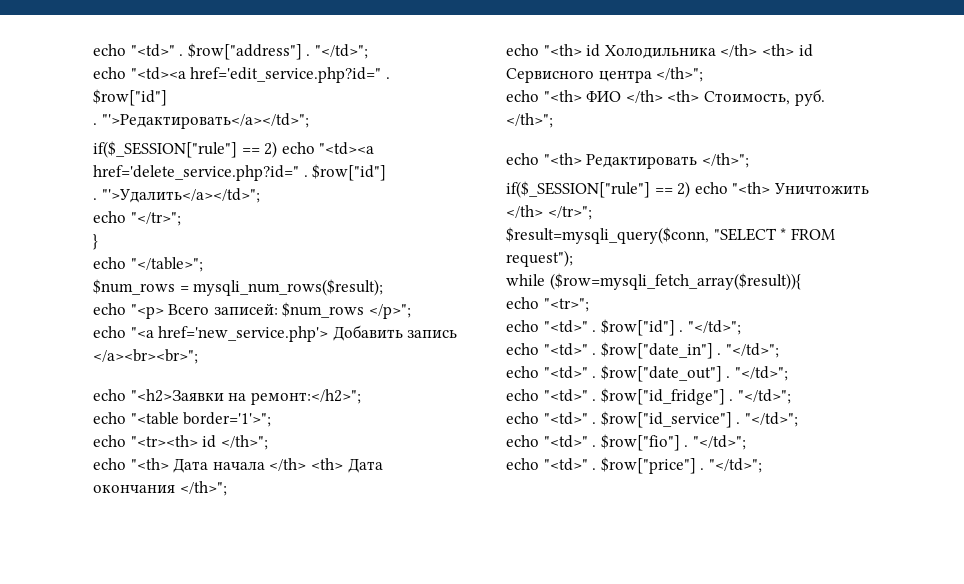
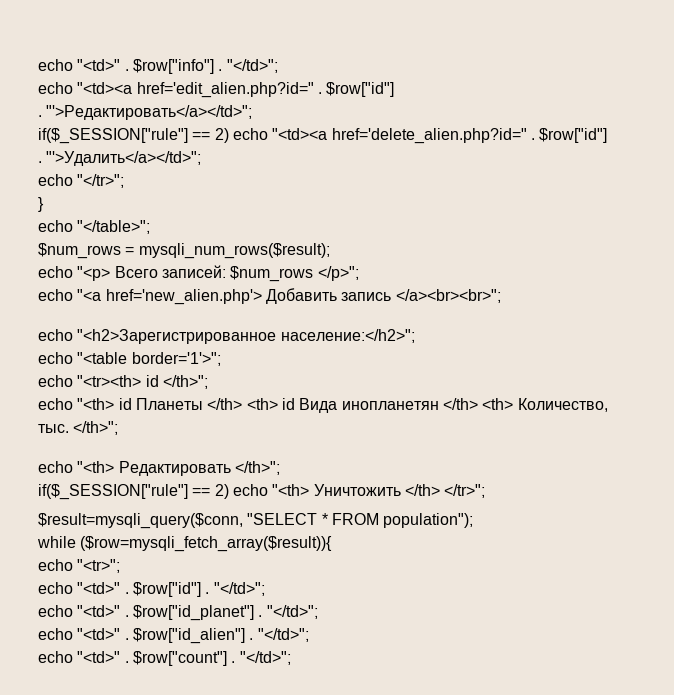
[93,43,302,60] echo "<td>" . $row["address"] -> [38,59,214,74] echo "<td>" . $row["info"]
[190,67,382,83] href='edit_service.php?id=" -> [136,82,314,98] href='edit_alien.php?id="
[93,165,299,181] href='delete_service.php?id=" -> [331,128,527,144] href='delete_alien.php?id="
[158,326,329,342] href='new_service.php'> -> [105,289,262,305] href='new_alien.php'>
[130,389,361,405] "<h2>Заявки на ремонт:</h2>"; -> [77,329,415,344] "<h2>Зарегистрированное население:</h2>";
[93,458,383,473] [93,481,227,496] // echo "<th> Дата начала </th> <th> Дата окончания </th>"; -> (208, 382) none
[604,45,716,59] Холодильника -> [135,398,203,410] Планеты
[506,67,704,83] [506,89,825,106] Сервисного центра </th>"; // echo "<th> ФИО </th> <th> Стоимость, руб. -> [299,398,608,413] [38,424,69,433] Вида инопланетян </th> <th> Количество, тыс.
[506,250,573,267] request"); -> [383,513,474,528] population");
[600,342,779,359] [506,365,788,382] [506,388,791,405] [506,411,798,428] [506,434,746,451] [506,457,762,474] $row["date_in"] . "</td>"; // echo "<td>" . $row["date_out"] . "</td>"; // echo "<td>" . $row["id_fridge"] . "</td>"; // echo "<td>" . $row["id_service"] . "</td>"; // echo "<td>" . $row["fio"] . "</td>"; // echo "<td>" . $row["price"] . "</td>"; -> [132,605,318,621] [38,628,309,644] [38,651,291,666] $row["id_planet"] . "</td>"; // echo "<td>" . $row["id_alien"] . "</td>"; // echo "<td>" . $row["count"] . "</td>";

